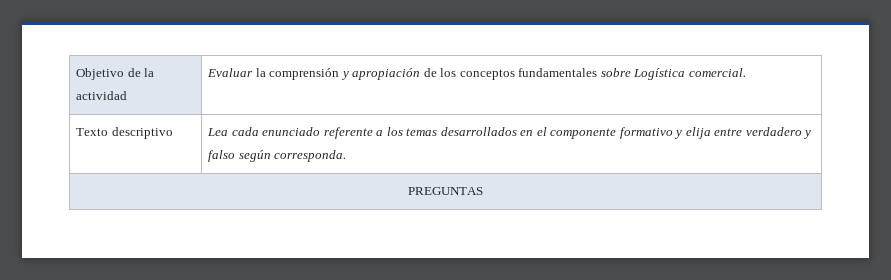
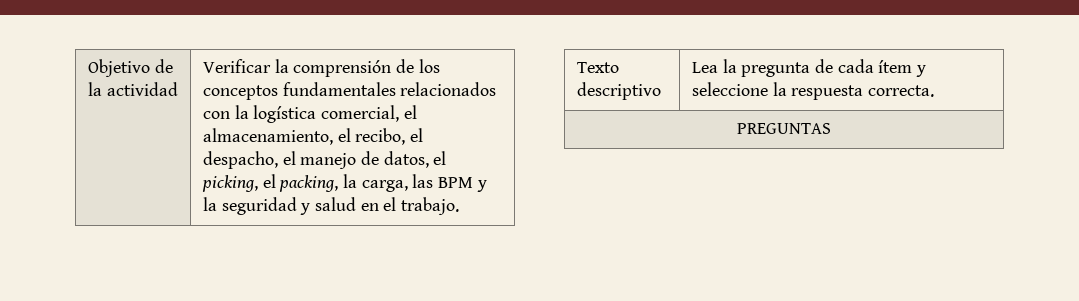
[207,68,254,77] Evaluar -> [202,59,271,73] Verificar
[340,68,421,80] y apropiación -> (392, 68) none
[600,68,746,80] [76,127,173,139] [207,127,812,139] [208,150,347,162] sobre Logística comercial. // Texto descriptivo | Lea cada enunciado referente a los temas desarrollados en el componente formativo y elija entre verdadero y falso según corresponda. -> [400,82,497,96] [202,105,417,123] [202,128,424,145] [202,151,447,169] [201,174,487,192] [202,197,460,215] [576,62,619,73] [576,82,661,100] [691,59,927,77] [691,82,935,100] relacionados con la logística comercial, el almacenamiento, el recibo, el despacho, el manejo de datos, el picking, el packing, la carga, las BPM y la seguridad y salud en el trabajo. // Texto descriptivo | Lea la pregunta de cada ítem y seleccione la respuesta correcta.

